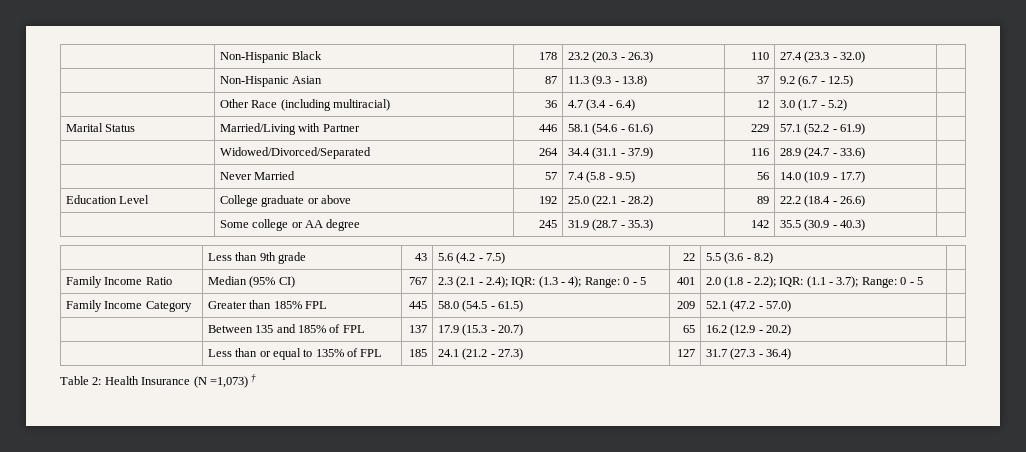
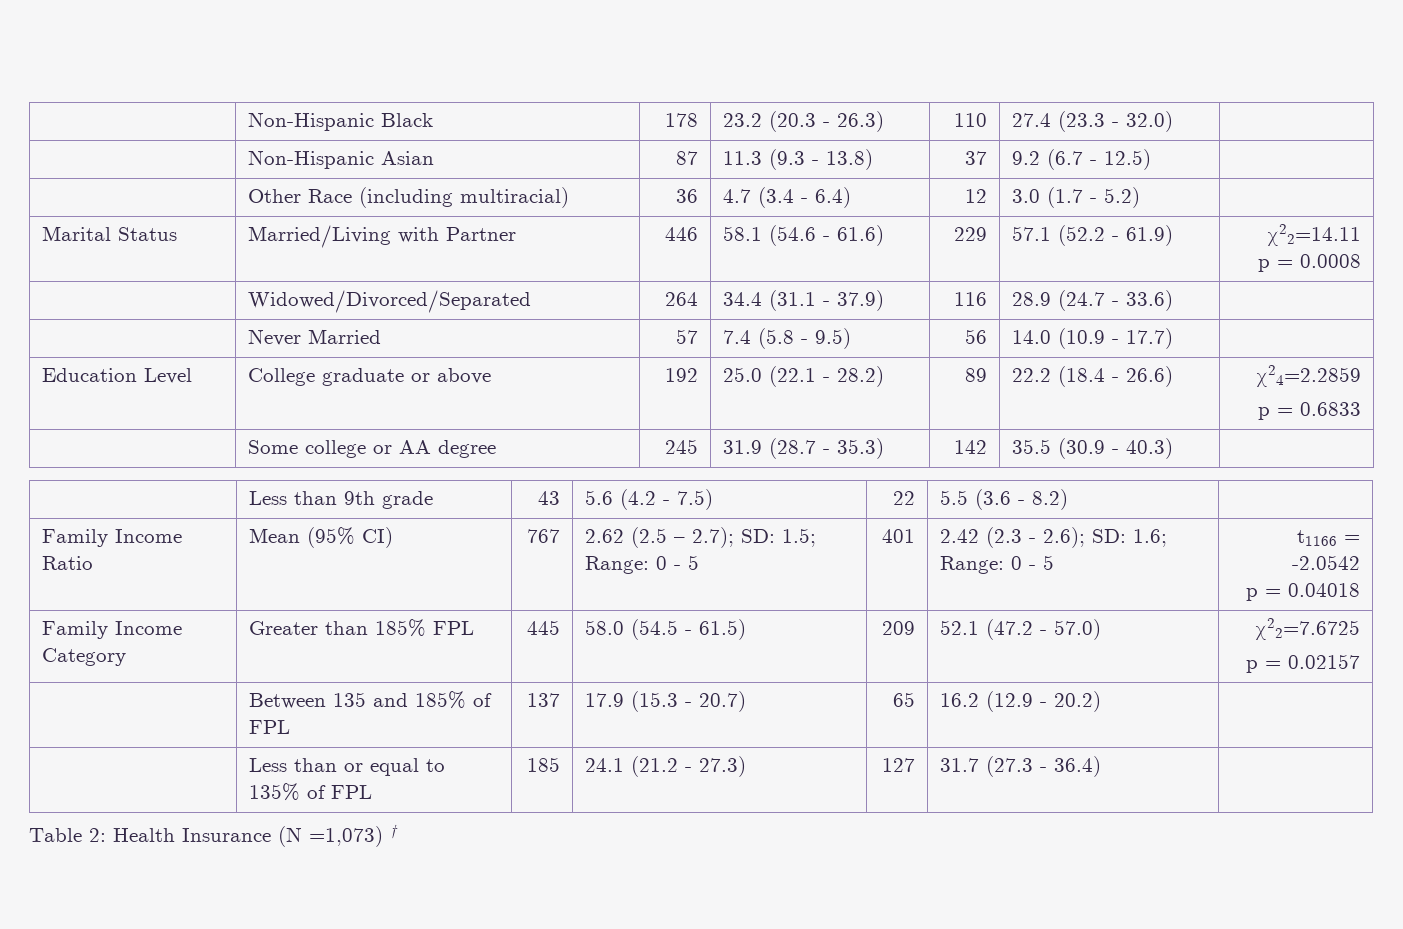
(865, 129) none -> [1266,224,1361,246] [1257,254,1361,272] χ22=14.11 // p = 0.0008
(865, 201) none -> [1255,365,1361,387] [1257,402,1361,420] χ24=2.2859 // p = 0.6833
[207,276,247,285] Median -> [249,528,301,543] Mean
[437,276,582,288] 2.3 (2.1 - 2.4); IQR: (1.3 - 4); -> [585,527,817,548] 2.62 (2.5 – 2.7); SD: 1.5;
[705,276,923,288] 2.0 (1.8 - 2.2); IQR: (1.1 - 3.7); Range: 0 - 5 | -> [940,527,1168,548] [940,555,1055,574] [1296,530,1360,546] [1291,555,1360,570] [1245,583,1360,601] 2.42 (2.3 - 2.6); SD: 1.6; Range: 0 - 5 | t1166 = -2.0542 // p = 0.04018
(791, 306) none -> [1254,618,1360,640] [1245,654,1360,673] χ22=7.6725 // p = 0.02157

